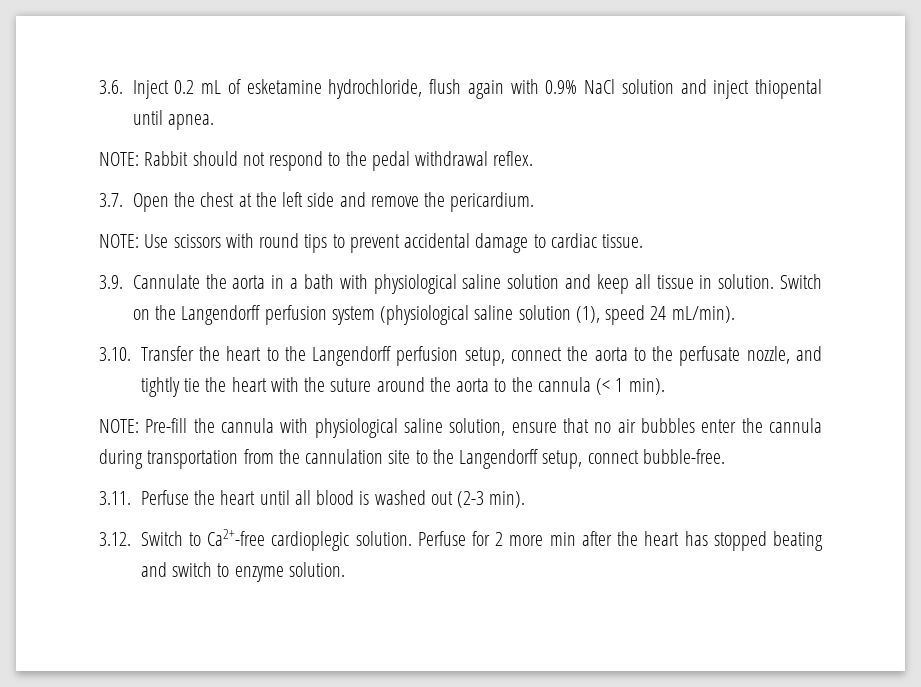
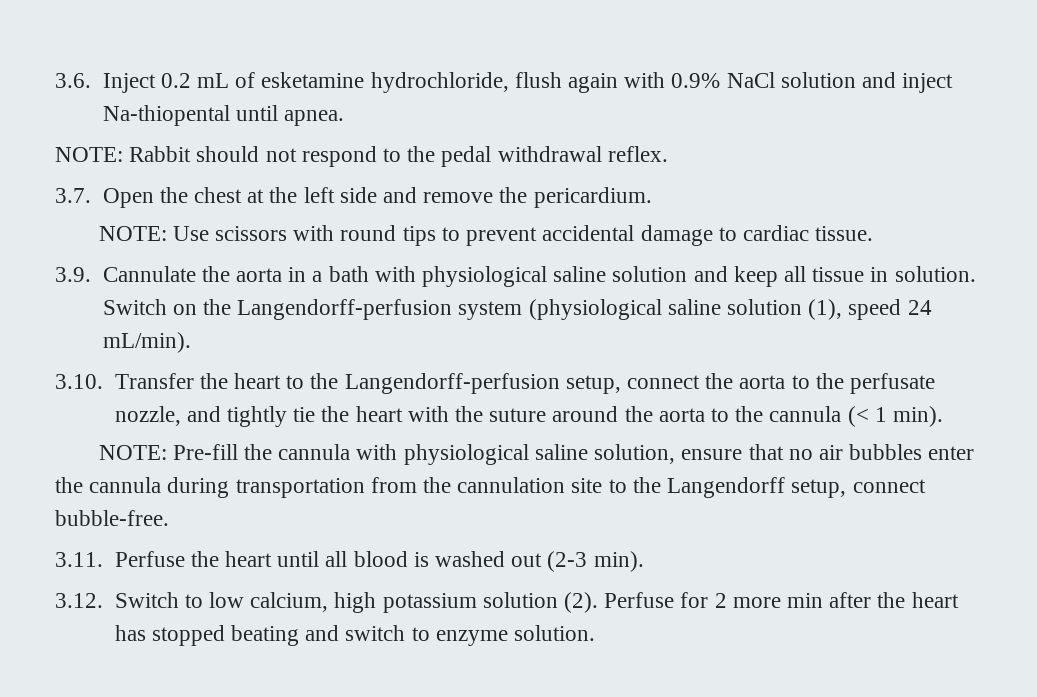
[755,79,822,99] thiopental -> [102,105,230,126] Na-thiopental
[181,305,327,325] Langendorff perfusion -> [237,299,453,320] Langendorff-perfusion
[312,346,459,366] Langendorff perfusion -> [344,373,560,394] Langendorff-perfusion
[207,529,412,551] Ca2+-free cardioplegic solution. -> [208,592,598,613] low calcium, high potassium solution (2).

